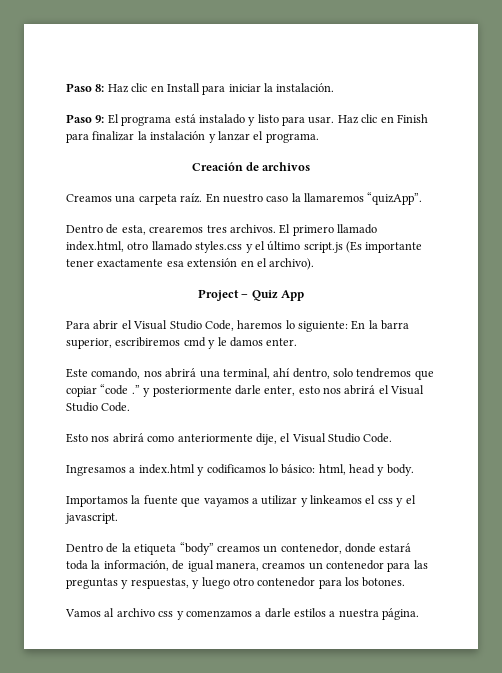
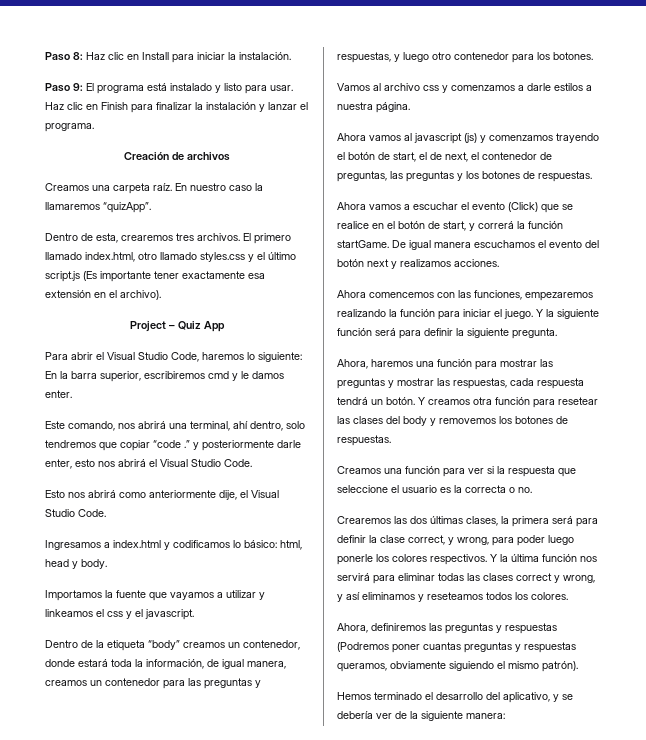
(420, 614) none -> [337,133,599,144] [337,152,552,162] [337,171,592,182] [337,202,573,213] [337,221,563,231] [337,240,599,250] [337,259,499,269] [337,290,593,301] [337,309,599,320] [337,328,557,339] [337,359,553,370] [337,378,584,389] [337,397,598,408] [337,416,568,426] [337,435,391,446] [337,466,576,477] [337,485,532,493] [337,516,598,527] [337,535,574,546] [337,554,597,565] [337,573,595,584] [337,592,568,602] [337,623,557,634] [337,642,576,653] [337,661,578,672] [337,692,573,703] [337,711,505,721] // Ahora vamos al javascript (js) y comenzamos trayendo el botón de start, el de next, el contenedor de preguntas, las preguntas y los botones de respuestas. // Ahora vamos a escuchar el evento (Click) que se realice en el botón de start, y correrá la función startGame. De igual manera escuchamos el evento del botón next y realizamos acciones. // Ahora comencemos con las funciones, empezaremos realizando la función para iniciar el juego. Y la siguiente función será para definir la siguiente pregunta. // Ahora, haremos una función para mostrar las preguntas y mostrar las respuestas, cada respuesta tendrá un botón. Y creamos otra función para resetear las clases del body y removemos los botones de respuestas. // Creamos una función para ver si la respuesta que seleccione el usuario es la correcta o no. // Crearemos las dos últimas clases, la primera será para definir la clase correct, y wrong, para poder luego ponerle los colores respectivos. Y la última función nos servirá para eliminar todas las clases correct y wrong, y así eliminamos y reseteamos todos los colores. // Ahora, definiremos las preguntas y respuestas (Podremos poner cuantas preguntas y respuestas queramos, obviamente siguiendo el mismo patrón). // Hemos terminado el desarrollo del aplicativo, y se debería ver de la siguiente manera:

